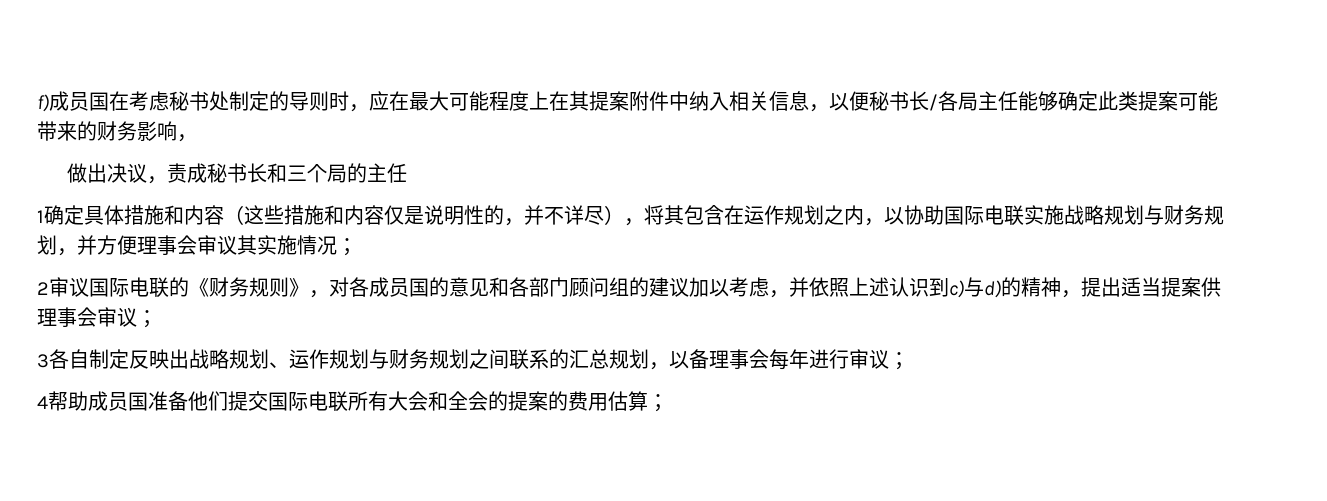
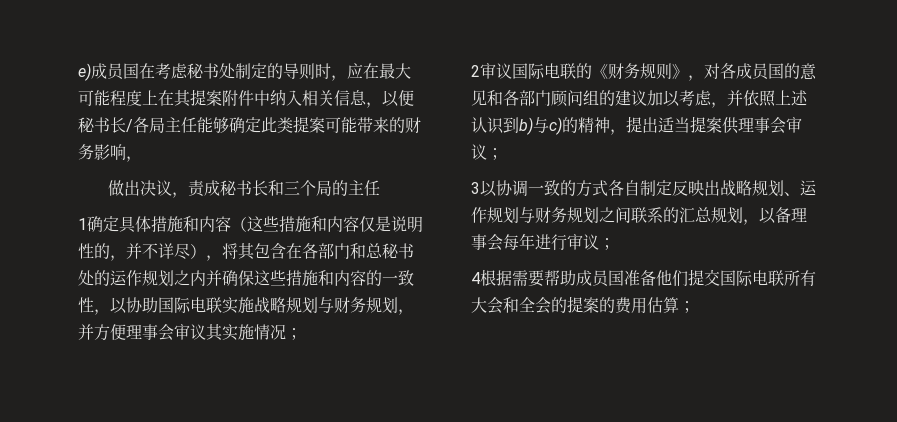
[37,94,49,112] f) -> [78,63,91,81] e)
[744,205,864,225] 运作规划之内 -> [302,243,414,259] [78,270,414,287] [78,297,94,313] 各部门和总秘书处的运作规划之内并确保这些措施和内容的一致性
[949,277,1001,298] c)与d) -> [519,117,562,135] b)与c)
(49, 361) none -> [480,180,608,197] 以协调一致的方式
(48, 402) none -> [480,269,544,287] 根据需要

